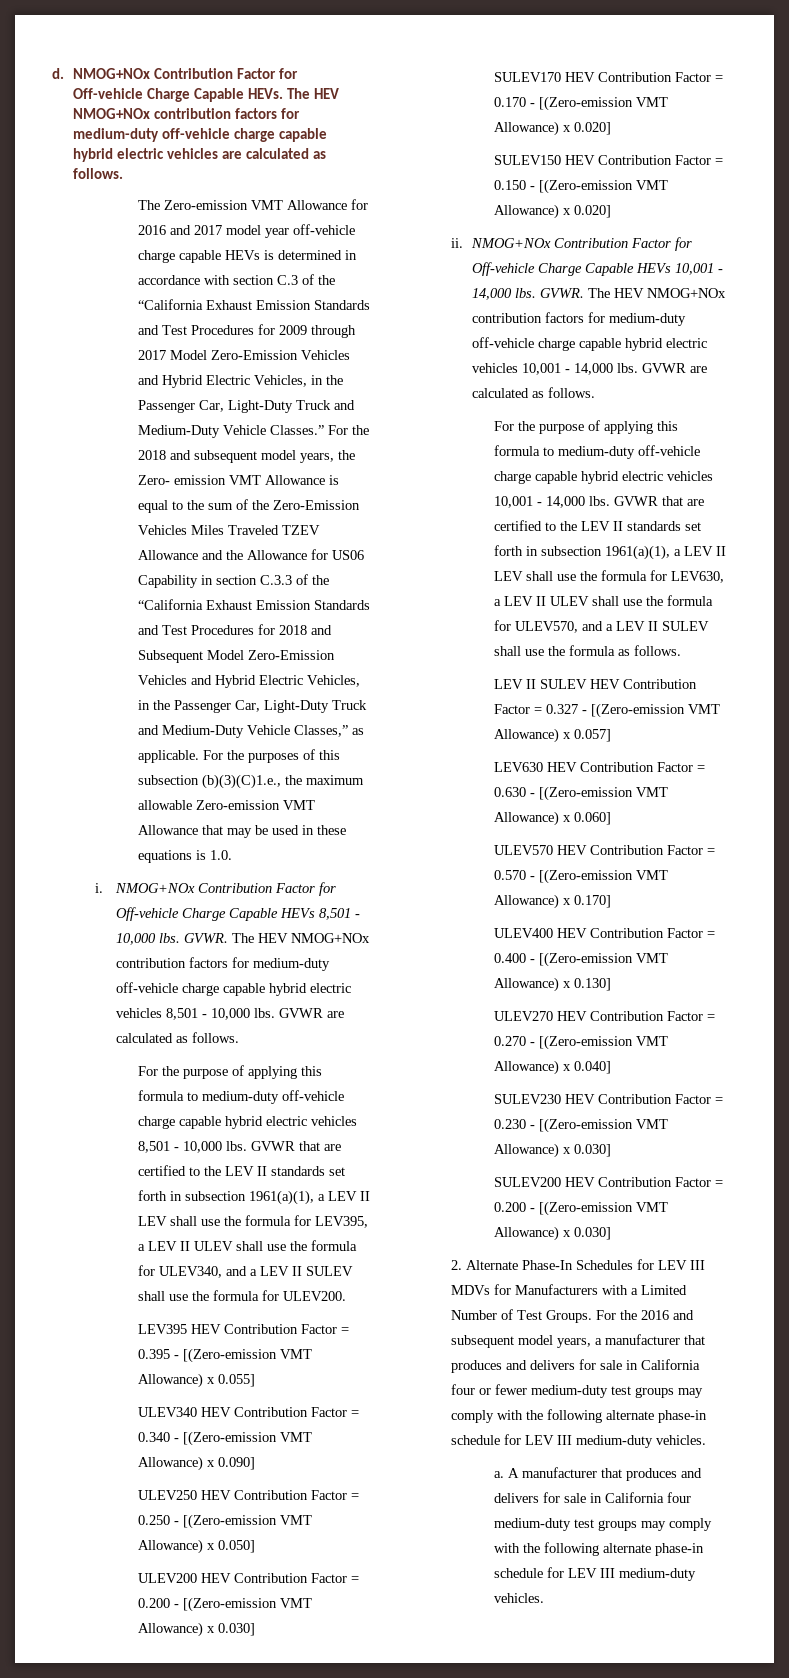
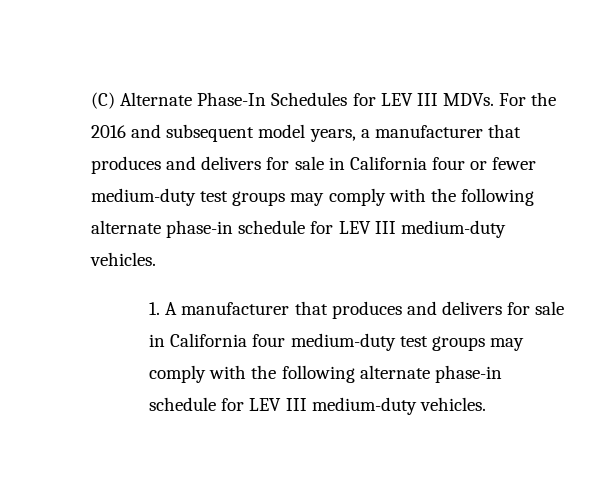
[52,68,299,79] [73,88,340,102] [73,108,301,119] [73,128,328,142] [73,148,327,162] [73,168,124,179] [137,199,368,210] [137,224,355,238] [137,250,357,263] [137,274,335,285] [137,299,370,310] [137,324,356,338] [137,350,350,360] [137,375,343,388] [137,400,355,413] [137,425,369,438] [137,450,355,463] [137,475,339,485] [137,499,360,513] [137,525,320,535] [137,549,364,560] [137,574,329,588] [137,599,370,610] [137,624,332,635] [137,650,335,663] [137,675,360,688] [137,700,367,713] [137,725,364,738] [137,749,340,763] [137,774,364,789] [137,800,315,810] [137,825,346,838] [137,850,232,863] [94,882,337,896] [116,907,361,921] [116,933,371,945] [116,957,331,971] [116,982,352,996] [116,1008,345,1020] [116,1032,240,1043] [137,1065,322,1079] [137,1090,344,1104] [137,1116,357,1129] [137,1141,341,1153] [137,1165,345,1176] [137,1190,370,1205] [137,1215,368,1228] [137,1240,357,1251] [137,1265,353,1278] [137,1290,346,1301] [137,1324,349,1334] [137,1348,312,1363] [137,1373,255,1388] [137,1407,359,1417] [137,1431,312,1446] [137,1456,255,1471] [137,1490,359,1500] [137,1514,312,1529] [137,1539,255,1554] [137,1573,359,1583] [137,1597,312,1612] [137,1622,255,1637] [493,72,723,82] [493,96,668,111] [493,121,611,136] [493,155,723,165] [493,179,668,194] [493,204,611,219] [450,237,693,251] [472,262,724,276] [472,288,727,300] [472,312,687,326] [472,337,708,351] [472,363,708,375] [472,387,596,398] [493,420,678,434] [493,445,700,459] [493,471,713,484] [493,496,704,508] [493,520,701,531] [493,545,726,560] [493,570,724,583] [493,595,713,606] [493,620,709,633] [493,645,681,656] [493,679,697,689] [493,703,720,718] [493,728,611,743] [493,762,705,772] [493,786,668,801] [493,811,611,826] [493,845,715,855] [493,869,668,884] [493,894,611,909] [493,928,715,938] [493,952,668,967] [493,977,611,992] [493,1011,715,1021] [493,1035,668,1050] [493,1060,611,1075] [493,1094,723,1104] [493,1118,668,1133] [493,1143,611,1158] [493,1177,723,1187] [493,1201,668,1216] [493,1226,611,1241] [450,1260,462,1270] d. NMOG+NOx Contribution Factor for Off-vehicle Charge Capable HEVs. The HEV NMOG+NOx contribution factors for medium-duty off-vehicle charge capable hybrid electric vehicles are calculated as follows. // The Zero-emission VMT Allowance for 2016 and 2017 model year off-vehicle charge capable HEVs is determined in accordance with section C.3 of the “California Exhaust Emission Standards and Test Procedures for 2009 through 2017 Model Zero-Emission Vehicles and Hybrid Electric Vehicles, in the Passenger Car, Light-Duty Truck and Medium-Duty Vehicle Classes.” For the 2018 and subsequent model years, the Zero- emission VMT Allowance is equal to the sum of the Zero-Emission Vehicles Miles Traveled TZEV Allowance and the Allowance for US06 Capability in section C.3.3 of the “California Exhaust Emission Standards and Test Procedures for 2018 and Subsequent Model Zero-Emission Vehicles and Hybrid Electric Vehicles, in the Passenger Car, Light-Duty Truck and Medium-Duty Vehicle Classes,” as applicable. For the purposes of this subsection (b)(3)(C)1.e., the maximum allowable Zero-emission VMT Allowance that may be used in these equations is 1.0. // i. NMOG+NOx Contribution Factor for Off-vehicle Charge Capable HEVs 8,501 - 10,000 lbs. GVWR. The HEV NMOG+NOx contribution factors for medium-duty off-vehicle charge capable hybrid electric vehicles 8,501 - 10,000 lbs. GVWR are calculated as follows. // For the purpose of applying this formula to medium-duty off-vehicle charge capable hybrid electric vehicles 8,501 - 10,000 lbs. GVWR that are certified to the LEV II standards set forth in subsection 1961(a)(1), a LEV II LEV shall use the formula for LEV395, a LEV II ULEV shall use the formula for ULEV340, and a LEV II SULEV shall use the formula for ULEV200. // LEV395 HEV Contribution Factor = 0.395 - [(Zero-emission VMT Allowance) x 0.055] // ULEV340 HEV Contribution Factor = 0.340 - [(Zero-emission VMT Allowance) x 0.090] // ULEV250 HEV Contribution Factor = 0.250 - [(Zero-emission VMT Allowance) x 0.050] // ULEV200 HEV Contribution Factor = 0.200 - [(Zero-emission VMT Allowance) x 0.030] // SULEV170 HEV Contribution Factor = 0.170 - [(Zero-emission VMT Allowance) x 0.020] // SULEV150 HEV Contribution Factor = 0.150 - [(Zero-emission VMT Allowance) x 0.020] // ii. NMOG+NOx Contribution Factor for Off-vehicle Charge Capable HEVs 10,001 - 14,000 lbs. GVWR. The HEV NMOG+NOx contribution factors for medium-duty off-vehicle charge capable hybrid electric vehicles 10,001 - 14,000 lbs. GVWR are calculated as follows. // For the purpose of applying this formula to medium-duty off-vehicle charge capable hybrid electric vehicles 10,001 - 14,000 lbs. GVWR that are certified to the LEV II standards set forth in subsection 1961(a)(1), a LEV II LEV shall use the formula for LEV630, a LEV II ULEV shall use the formula for ULEV570, and a LEV II SULEV shall use the formula as follows. // LEV II SULEV HEV Contribution Factor = 0.327 - [(Zero-emission VMT Allowance) x 0.057] // LEV630 HEV Contribution Factor = 0.630 - [(Zero-emission VMT Allowance) x 0.060] // ULEV570 HEV Contribution Factor = 0.570 - [(Zero-emission VMT Allowance) x 0.170] // ULEV400 HEV Contribution Factor = 0.400 - [(Zero-emission VMT Allowance) x 0.130] // ULEV270 HEV Contribution Factor = 0.270 - [(Zero-emission VMT Allowance) x 0.040] // SULEV230 HEV Contribution Factor = 0.230 - [(Zero-emission VMT Allowance) x 0.030] // SULEV200 HEV Contribution Factor = 0.200 - [(Zero-emission VMT Allowance) x 0.030] // 2. -> [91,92,116,109] (C)
[450,1284,687,1295] [450,1309,592,1323] MDVs for Manufacturers with a Limited Number of Test Groups. -> [443,93,495,106] MDVs.
[493,1471,504,1478] a. -> [149,302,161,315] 1.

